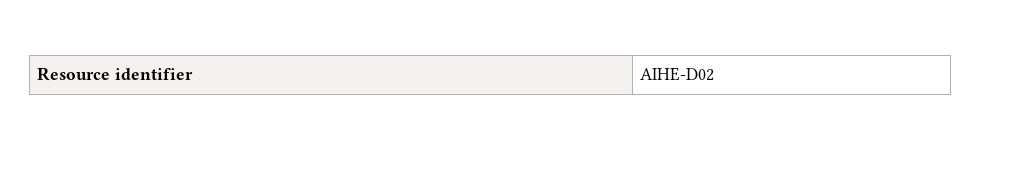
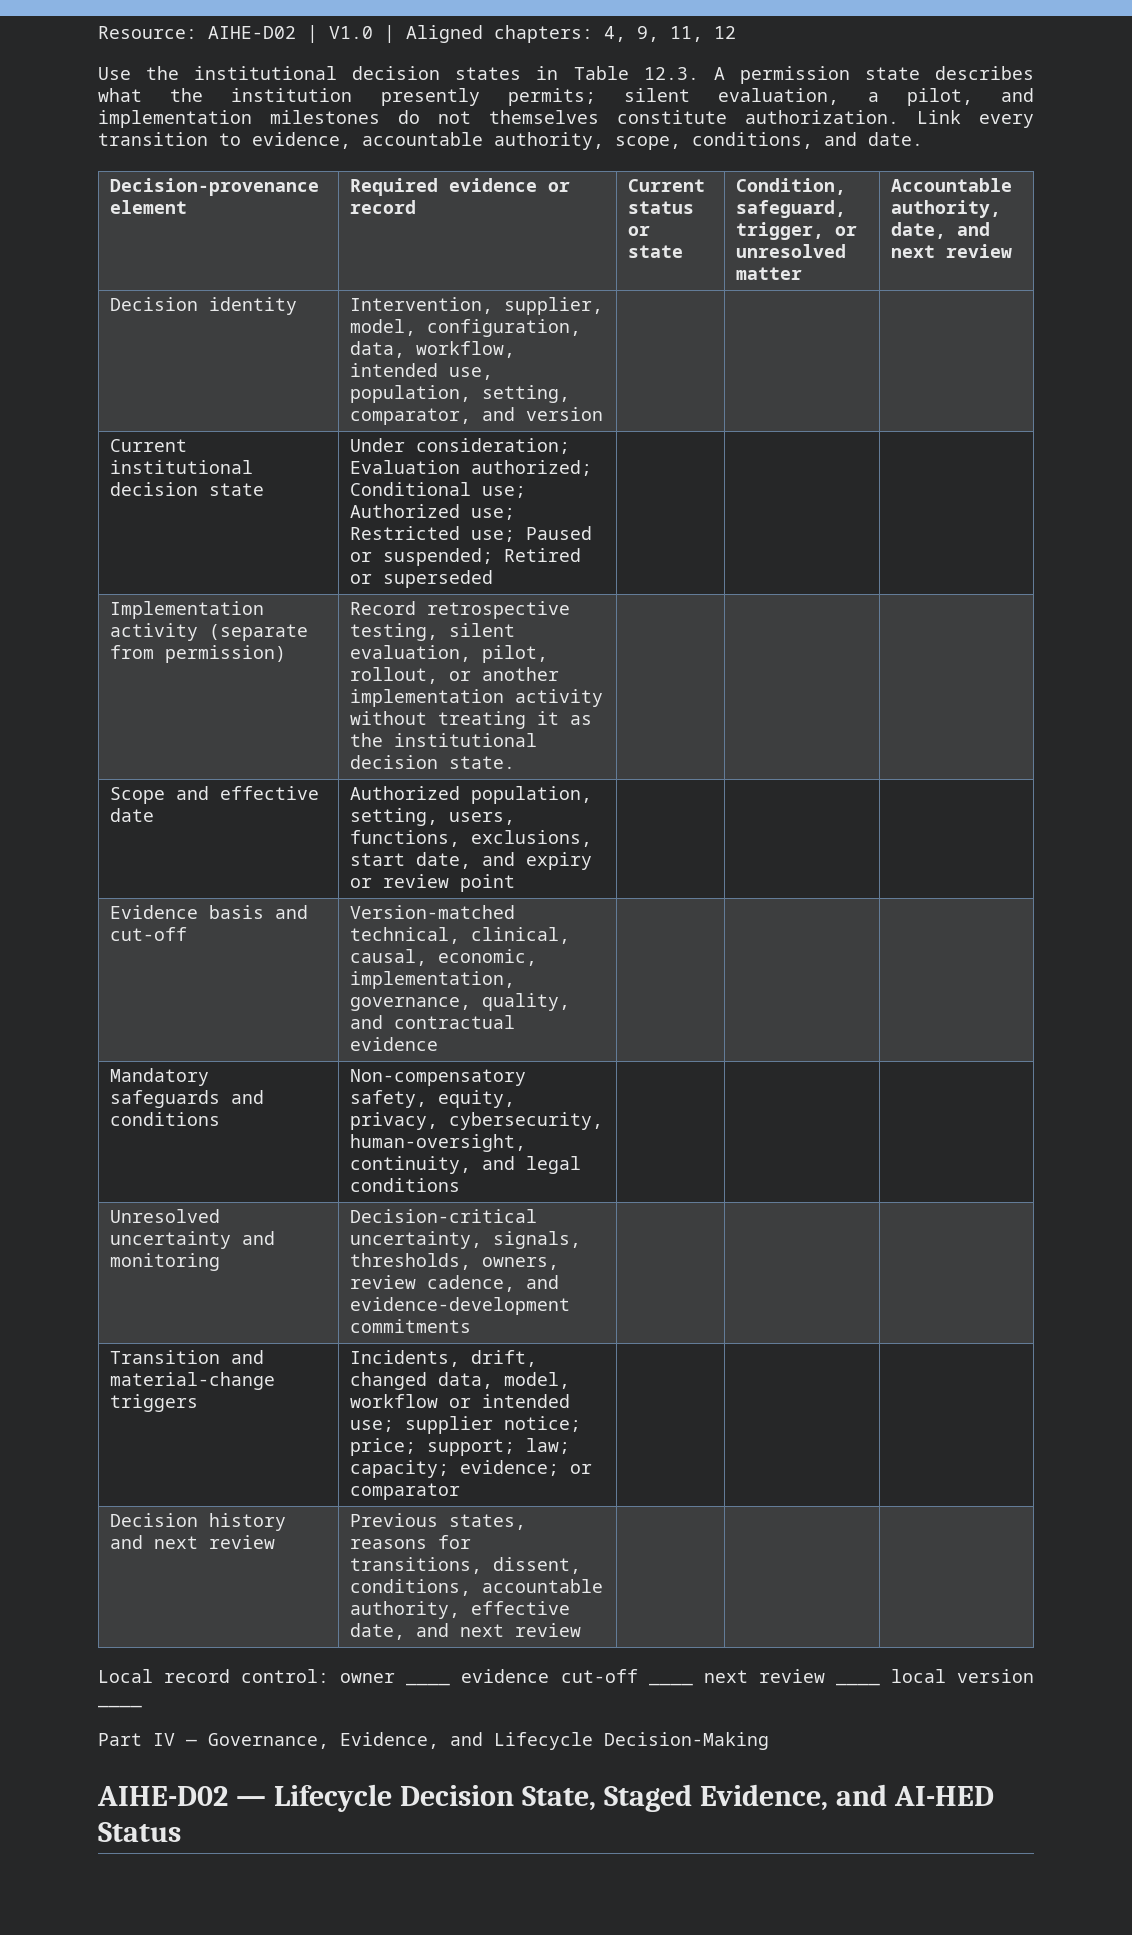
[37,67,193,81] [640,67,715,81] Resource identifier | AIHE-D02 -> [98,25,736,43] [98,66,1034,84] [98,88,1034,106] [98,110,1034,128] [98,132,923,150] [109,178,319,196] [109,200,187,214] [349,178,570,196] [349,200,416,214] [627,179,705,192] [627,201,694,214] [627,226,650,236] [627,245,683,258] [735,178,846,195] [735,200,846,218] [735,222,857,240] [735,244,846,258] [735,267,802,280] [890,178,1012,192] [890,200,1001,218] [890,222,990,239] [890,244,1012,258] [109,297,297,315] [349,297,603,315] [349,319,581,337] [349,341,515,358] [349,363,493,380] [349,385,570,403] [349,407,603,425] [109,439,187,452] [109,460,253,474] [109,482,264,496] [349,438,570,454] [349,460,592,476] [349,482,526,498] [349,504,515,520] [349,526,592,542] [349,548,581,566] [349,570,493,588] [109,601,264,619] [109,623,308,641] [109,645,286,663] [349,601,570,619] [349,623,515,641] [349,645,548,663] [349,667,559,684] [349,689,603,707] [349,711,592,729] [349,733,537,747] [349,755,515,769] [109,786,319,804] [109,808,154,822] [349,786,592,804] [349,808,515,826] [349,830,592,847] [349,852,592,870] [349,874,515,892] [109,905,308,919] [109,927,187,941] [349,905,515,919] [349,927,570,944] [349,949,537,966] [349,971,515,989] [349,993,570,1011] [349,1015,515,1029] [349,1037,438,1051] [109,1068,209,1086] [109,1090,264,1108] [109,1112,220,1126] [349,1069,526,1086] [349,1090,515,1108] [349,1112,603,1130] [349,1134,526,1152] [349,1156,581,1174] [349,1178,460,1192] [109,1209,220,1223] [109,1231,275,1249] [109,1253,220,1271] [349,1209,537,1223] [349,1231,581,1249] [349,1253,559,1270] [349,1275,559,1292] [349,1297,570,1315] [349,1319,471,1333] [109,1350,264,1364] [109,1372,275,1390] [109,1394,198,1412] [349,1350,537,1367] [349,1372,570,1390] [349,1394,570,1408] [349,1416,581,1434] [349,1438,570,1456] [349,1460,592,1478] [349,1483,460,1500] [109,1513,286,1531] [109,1535,275,1549] [349,1513,526,1530] [349,1535,471,1549] [349,1557,581,1574] [349,1579,603,1596] [349,1601,570,1619] [349,1623,581,1640] [98,1669,396,1683] [406,1683,451,1686] [461,1669,638,1683] [648,1683,693,1686] [703,1669,825,1683] [835,1683,880,1686] [890,1669,1035,1683] [98,1705,142,1708] [98,1732,769,1750] [97,1784,994,1812] [98,1822,181,1842] Resource: AIHE-D02 | V1.0 | Aligned chapters: 4, 9, 11, 12 // Use the institutional decision states in Table 12.3. A permission state describes what the institution presently permits; silent evaluation, a pilot, and implementation milestones do not themselves constitute authorization. Link every transition to evidence, accountable authority, scope, conditions, and date. // Decision-provenance element | Required evidence or record | Current status or state | Condition, safeguard, trigger, or unresolved matter | Accountable authority, date, and next review // Decision identity | Intervention, supplier, model, configuration, data, workflow, intended use, population, setting, comparator, and version | | | // Current institutional decision state | Under consideration; Evaluation authorized; Conditional use; Authorized use; Restricted use; Paused or suspended; Retired or superseded | | | // Implementation activity (separate from permission) | Record retrospective testing, silent evaluation, pilot, rollout, or another implementation activity without treating it as the institutional decision state. | | | // Scope and effective date | Authorized population, setting, users, functions, exclusions, start date, and expiry or review point | | | // Evidence basis and cut-off | Version-matched technical, clinical, causal, economic, implementation, governance, quality, and contractual evidence | | | // Mandatory safeguards and conditions | Non-compensatory safety, equity, privacy, cybersecurity, human-oversight, continuity, and legal conditions | | | // Unresolved uncertainty and monitoring | Decision-critical uncertainty, signals, thresholds, owners, review cadence, and evidence-development commitments | | | // Transition and material-change triggers | Incidents, drift, changed data, model, workflow or intended use; supplier notice; price; support; law; capacity; evidence; or comparator | | | // Decision history and next review | Previous states, reasons for transitions, dissent, conditions, accountable authority, effective date, and next review | | | // Local record control: owner ____ evidence cut-off ____ next review ____ local version ____ // Part IV — Governance, Evidence, and Lifecycle Decision-Making // AIHE-D02 — Lifecycle Decision State, Staged Evidence, and AI-HED Status

